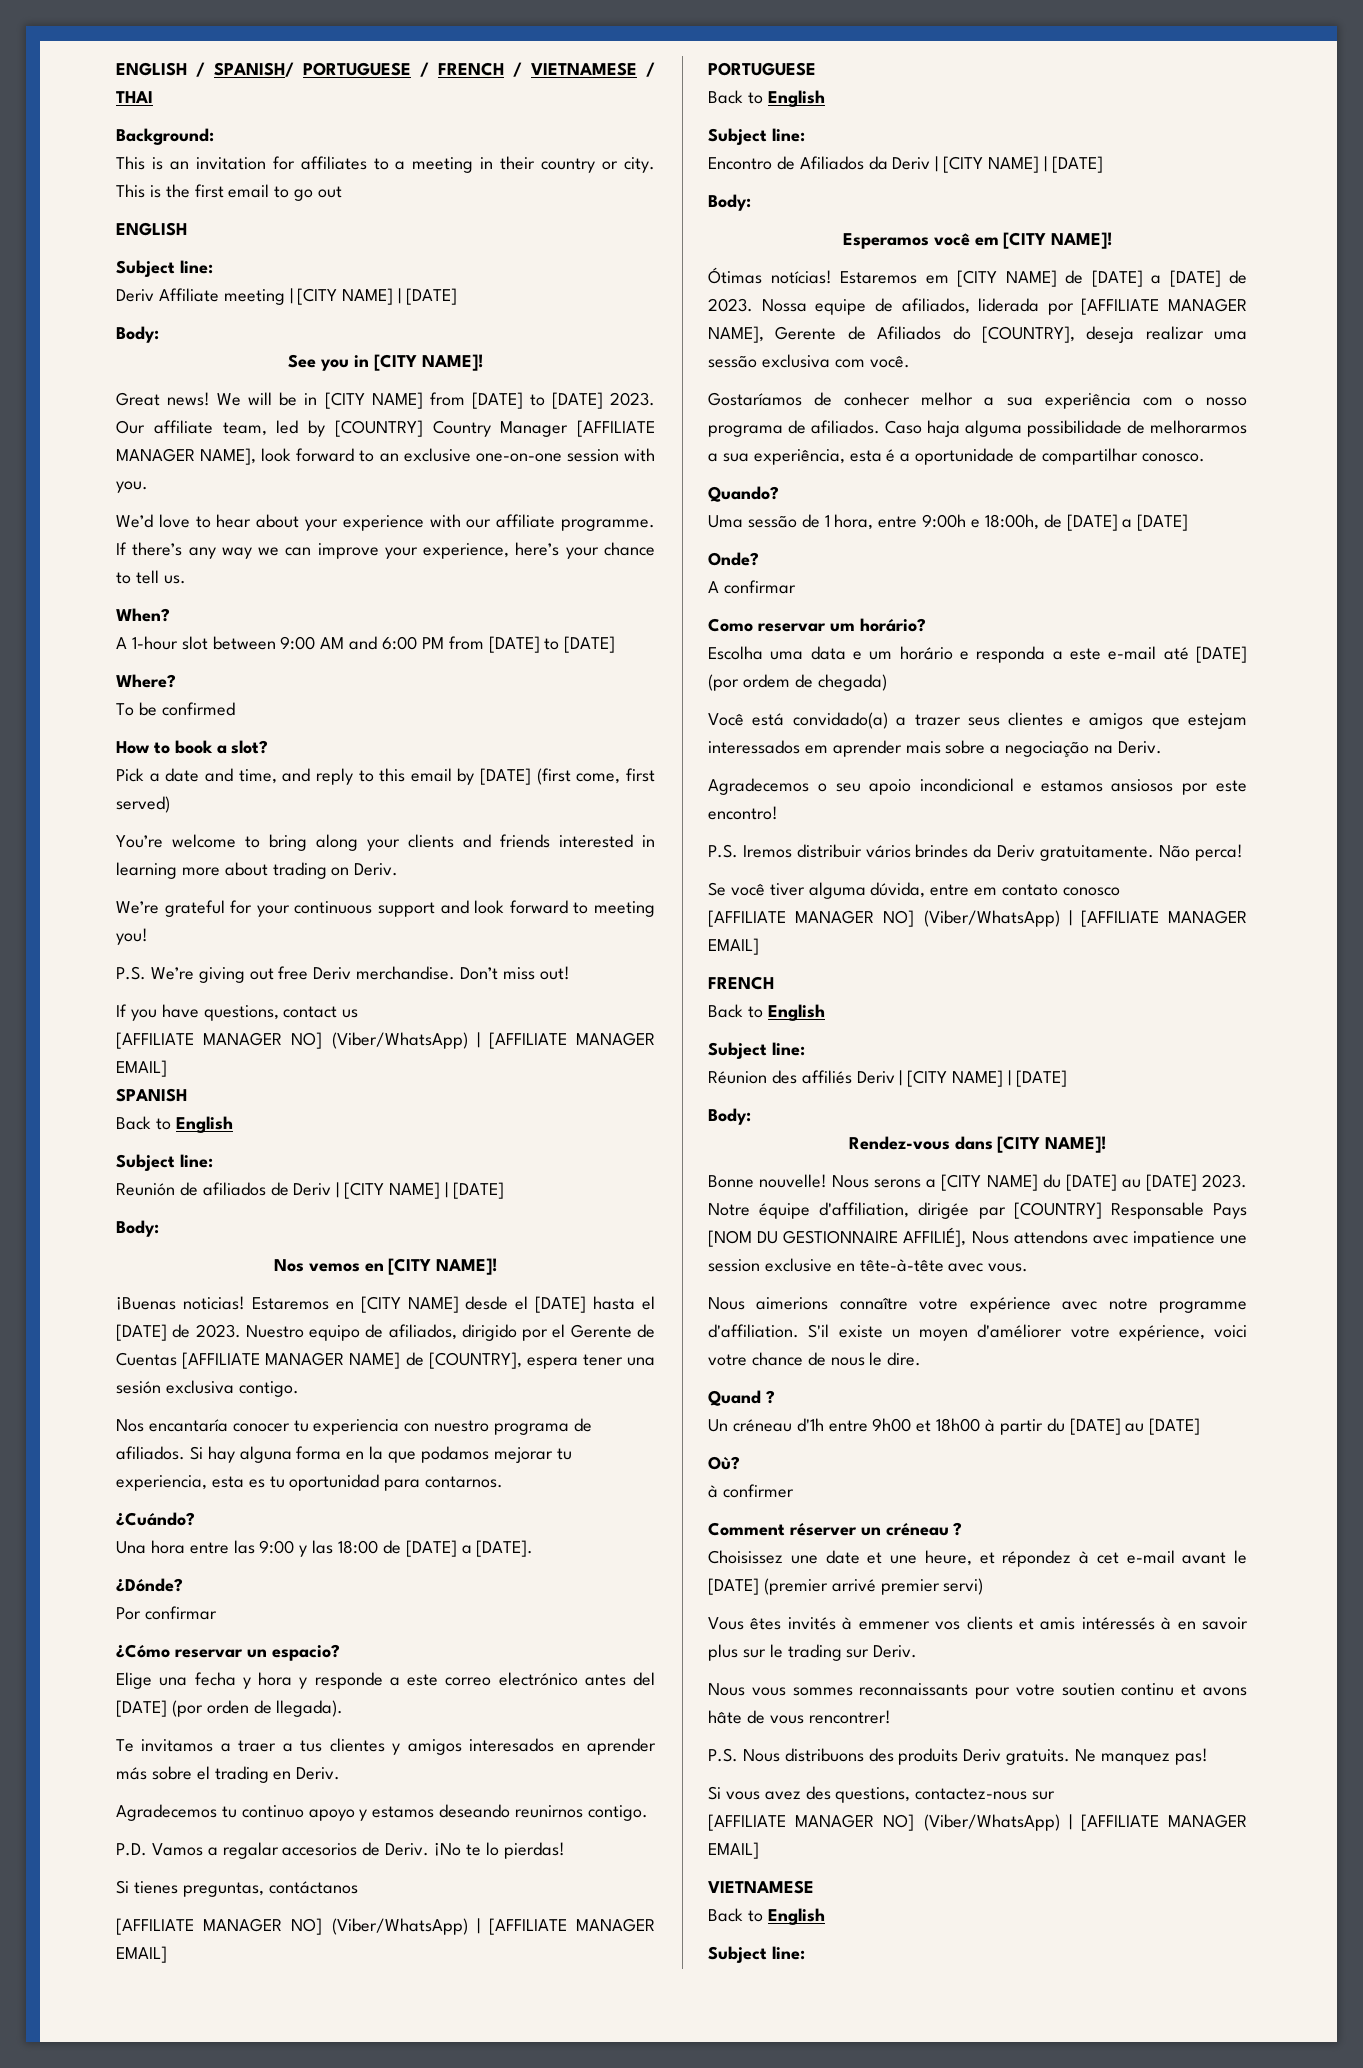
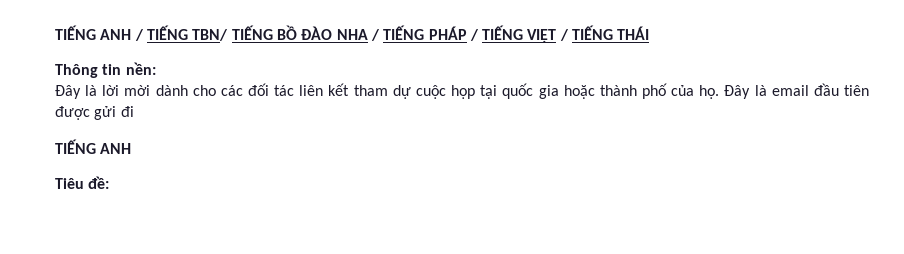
[116,62,655,77] [116,91,153,103] [116,128,214,145] [116,156,655,173] [116,184,343,201] [116,222,187,236] [116,260,213,277] [116,288,458,305] [116,326,159,343] [288,354,483,371] [116,392,655,409] [116,420,655,437] [116,448,655,465] [116,481,148,493] [116,514,655,531] [116,542,655,559] [116,570,186,584] [116,608,170,622] [116,636,616,653] [116,674,176,688] [116,702,235,716] [116,740,269,754] [116,768,656,785] [116,796,170,813] [116,834,655,851] [116,862,399,879] [116,900,656,917] [116,928,148,945] [116,966,570,983] [116,1004,359,1021] [116,1032,656,1049] [116,1060,167,1077] [116,1088,187,1102] [116,1116,233,1133] [116,1154,213,1171] [116,1182,504,1199] [116,1220,159,1237] [273,1258,498,1275] [116,1296,655,1313] [116,1324,655,1341] [116,1352,655,1369] [116,1380,299,1397] [116,1418,592,1435] [116,1446,572,1463] [116,1474,504,1491] [116,1512,195,1526] [116,1540,534,1557] [116,1578,183,1592] [116,1606,217,1620] [116,1644,340,1661] [116,1672,655,1689] [116,1700,344,1717] [116,1738,656,1755] [116,1766,341,1783] [116,1804,648,1821] [116,1842,565,1859] [116,1880,358,1897] [116,1918,656,1935] [116,1946,167,1963] [708,62,816,76] [708,90,825,107] [708,128,805,145] [708,156,1103,173] [708,194,751,211] [842,232,1113,249] [708,267,1247,287] [708,298,1247,315] [708,326,1247,343] [708,354,910,368] [708,392,1247,409] [708,420,1247,437] [708,448,1205,465] [708,486,779,502] [708,514,1189,531] [708,552,759,566] [708,580,796,594] [708,618,926,632] [708,646,1247,663] [708,674,887,691] [708,712,1247,729] [708,740,1162,757] [708,778,1247,795] [708,806,778,820] [708,844,1243,861] [708,882,1120,899] [708,910,1247,927] [708,938,759,955] [708,976,774,990] [708,1004,825,1021] [708,1042,805,1059] [708,1070,1067,1087] [708,1108,751,1125] [848,1136,1107,1153] [708,1174,1247,1191] [708,1202,1247,1219] [708,1227,1247,1247] [708,1258,1029,1272] [708,1297,1247,1313] [708,1324,1247,1341] [708,1352,922,1366] [708,1390,775,1406] [708,1418,1201,1435] [708,1456,740,1470] [708,1484,794,1498] [708,1522,963,1536] [708,1550,1247,1567] [708,1578,984,1595] [708,1616,1249,1630] [708,1644,918,1661] [708,1683,1247,1699] [708,1710,891,1724] [708,1748,1208,1765] [708,1786,1056,1803] [708,1814,1247,1831] [708,1842,759,1859] [708,1880,814,1894] [708,1908,825,1925] [708,1946,805,1963] ENGLISH / SPANISH/ PORTUGUESE / FRENCH / VIETNAMESE / THAI // Background: // This is an invitation for affiliates to a meeting in their country or city. This is the first email to go out // ENGLISH // Subject line: // Deriv Affiliate meeting | [CITY NAME] | [DATE] // Body: // See you in [CITY NAME]! // Great news! We will be in [CITY NAME] from [DATE] to [DATE] 2023. Our affiliate team, led by [COUNTRY] Country Manager [AFFILIATE MANAGER NAME], look forward to an exclusive one-on-one session with you. // We’d love to hear about your experience with our affiliate programme. If there’s any way we can improve your experience, here’s your chance to tell us. // When? // A 1-hour slot between 9:00 AM and 6:00 PM from [DATE] to [DATE] // Where? // To be confirmed // How to book a slot? // Pick a date and time, and reply to this email by [DATE] (first come, first served) // You’re welcome to bring along your clients and friends interested in learning more about trading on Deriv. // We’re grateful for your continuous support and look forward to meeting you! // P.S. We’re giving out free Deriv merchandise. Don’t miss out! // If you have questions, contact us // [AFFILIATE MANAGER NO] (Viber/WhatsApp) | [AFFILIATE MANAGER EMAIL] // SPANISH // Back to English // Subject line: // Reunión de afiliados de Deriv | [CITY NAME] | [DATE] // Body: // Nos vemos en [CITY NAME]! // ¡Buenas noticias! Estaremos en [CITY NAME] desde el [DATE] hasta el [DATE] de 2023. Nuestro equipo de afiliados, dirigido por el Gerente de Cuentas [AFFILIATE MANAGER NAME] de [COUNTRY], espera tener una sesión exclusiva contigo. // Nos encantaría conocer tu experiencia con nuestro programa de afiliados. Si hay alguna forma en la que podamos mejorar tu experiencia, esta es tu oportunidad para contarnos. // ¿Cuándo? // Una hora entre las 9:00 y las 18:00 de [DATE] a [DATE]. // ¿Dónde? // Por confirmar // ¿Cómo reservar un espacio? // Elige una fecha y hora y responde a este correo electrónico antes del [DATE] (por orden de llegada). // Te invitamos a traer a tus clientes y amigos interesados en aprender más sobre el trading en Deriv. // Agradecemos tu continuo apoyo y estamos deseando reunirnos contigo. // P.D. Vamos a regalar accesorios de Deriv. ¡No te lo pierdas! // Si tienes preguntas, contáctanos // [AFFILIATE MANAGER NO] (Viber/WhatsApp) | [AFFILIATE MANAGER EMAIL] // PORTUGUESE // Back to English // Subject line: // Encontro de Afiliados da Deriv | [CITY NAME] | [DATE] // Body: // Esperamos você em [CITY NAME]! // Ótimas notícias! Estaremos em [CITY NAME] de [DATE] a [DATE] de 2023. Nossa equipe de afiliados, liderada por [AFFILIATE MANAGER NAME], Gerente de Afiliados do [COUNTRY], deseja realizar uma sessão exclusiva com você. // Gostaríamos de conhecer melhor a sua experiência com o nosso programa de afiliados. Caso haja alguma possibilidade de melhorarmos a sua experiência, esta é a oportunidade de compartilhar conosco. // Quando? // Uma sessão de 1 hora, entre 9:00h e 18:00h, de [DATE] a [DATE] // Onde? // A confirmar // Como reservar um horário? // Escolha uma data e um horário e responda a este e-mail até [DATE] (por ordem de chegada) // Você está convidado(a) a trazer seus clientes e amigos que estejam interessados em aprender mais sobre a negociação na Deriv. // Agradecemos o seu apoio incondicional e estamos ansiosos por este encontro! // P.S. Iremos distribuir vários brindes da Deriv gratuitamente. Não perca! // Se você tiver alguma dúvida, entre em contato conosco // [AFFILIATE MANAGER NO] (Viber/WhatsApp) | [AFFILIATE MANAGER EMAIL] // FRENCH // Back to English // Subject line: // Réunion des affiliés Deriv | [CITY NAME] | [DATE] // Body: // Rendez-vous dans [CITY NAME]! // Bonne nouvelle! Nous serons a [CITY NAME] du [DATE] au [DATE] 2023. Notre équipe d'affiliation, dirigée par [COUNTRY] Responsable Pays [NOM DU GESTIONNAIRE AFFILIÉ], Nous attendons avec impatience une session exclusive en tête-à-tête avec vous. // Nous aimerions connaître votre expérience avec notre programme d'affiliation. S'il existe un moyen d'améliorer votre expérience, voici votre chance de nous le dire. // Quand ? // Un créneau d'1h entre 9h00 et 18h00 à partir du [DATE] au [DATE] // Où? // à confirmer // Comment réserver un créneau ? // Choisissez une date et une heure, et répondez à cet e-mail avant le [DATE] (premier arrivé premier servi) // Vous êtes invités à emmener vos clients et amis intéressés à en savoir plus sur le trading sur Deriv. // Nous vous sommes reconnaissants pour votre soutien continu et avons hâte de vous rencontrer! // P.S. Nous distribuons des produits Deriv gratuits. Ne manquez pas! // Si vous avez des questions, contactez-nous sur // [AFFILIATE MANAGER NO] (Viber/WhatsApp) | [AFFILIATE MANAGER EMAIL] // VIETNAMESE // Back to English // Subject line: -> [55,25,650,43] [55,62,156,78] [55,83,870,99] [55,106,134,120] [55,139,132,154] [55,176,110,189] TIẾNG ANH / TIẾNG TBN/ TIẾNG BỒ ĐÀO NHA / TIẾNG PHÁP / TIẾNG VIỆT / TIẾNG THÁI // Thông tin nền: // Đây là lời mời dành cho các đối tác liên kết tham dự cuộc họp tại quốc gia hoặc thành phố của họ. Đây là email đầu tiên được gửi đi // TIẾNG ANH // Tiêu đề:

